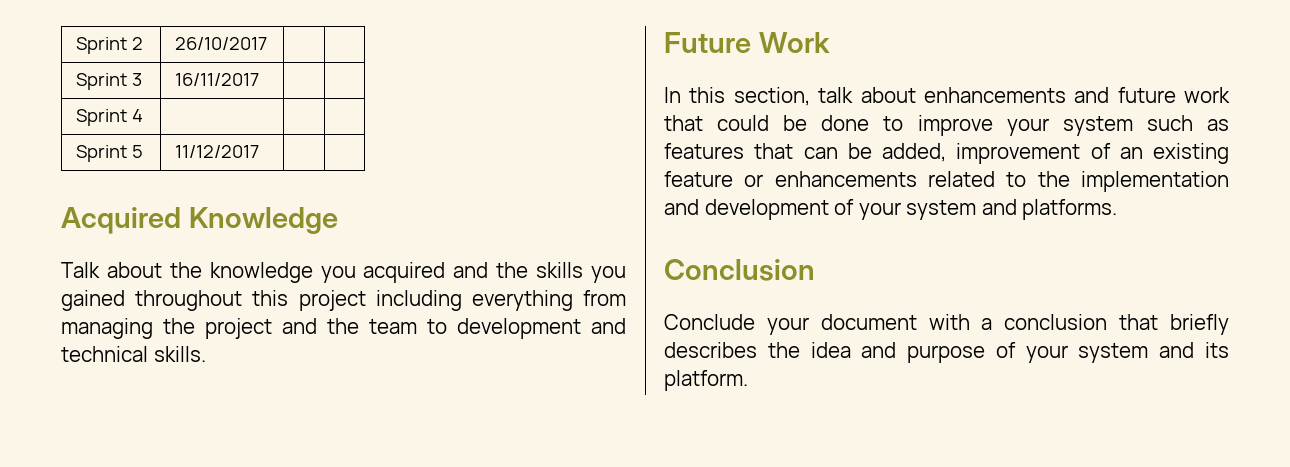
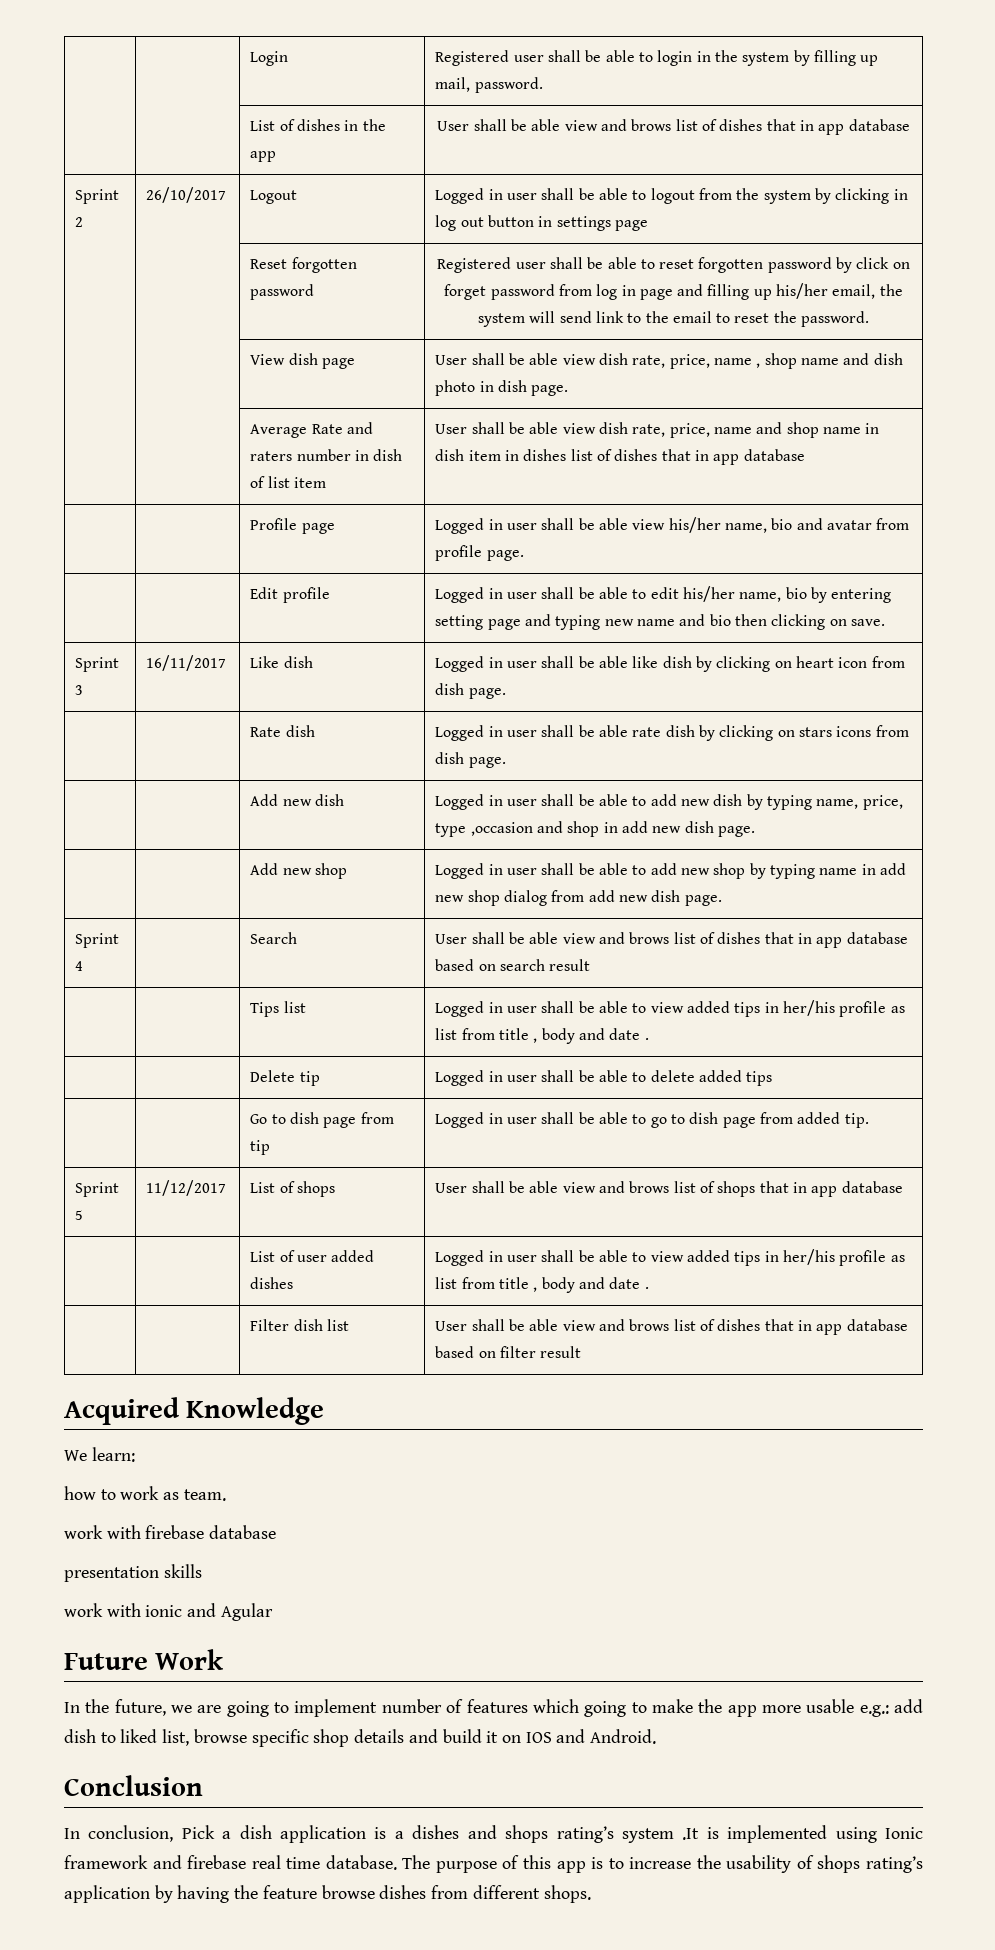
[76,37,144,54] [175,37,268,50] [76,73,143,90] [175,73,260,86] [76,109,144,126] [76,145,144,162] [175,145,260,158] [61,207,338,234] [61,262,627,283] [61,290,626,311] [61,318,626,339] [61,346,206,362] [664,32,830,53] [664,87,1230,106] [664,115,1229,136] [664,143,1229,164] [664,171,1229,192] [664,199,1118,220] [664,259,815,281] [664,314,1229,335] [664,342,1229,363] [664,370,748,391] Sprint 2 | 26/10/2017 | | // Sprint 3 | 16/11/2017 | | // Sprint 4 | | | // Sprint 5 | 11/12/2017 | | // Acquired Knowledge // Talk about the knowledge you acquired and the skills you gained throughout this project including everything from managing the project and the team to development and technical skills. // Future Work // In this section, talk about enhancements and future work that could be done to improve your system such as features that can be added, improvement of an existing feature or enhancements related to the implementation and development of your system and platforms. // Conclusion // Conclude your document with a conclusion that briefly describes the idea and purpose of your system and its platform. -> [250,51,289,66] [435,50,879,66] [435,77,543,93] [250,119,386,131] [250,151,277,162] [437,119,910,135] [75,189,120,204] [75,217,84,227] [146,187,227,203] [250,190,298,204] [435,188,908,204] [435,215,649,231] [250,257,357,273] [250,284,315,300] [437,257,910,273] [444,283,903,300] [477,311,870,327] [250,353,356,369] [435,353,903,369] [435,380,569,396] [250,422,374,438] [250,449,403,461] [250,476,327,488] [435,422,880,438] [435,449,805,465] [250,518,335,534] [435,517,910,534] [435,545,524,561] [250,587,330,603] [435,586,892,603] [435,614,885,630] [75,657,120,672] [75,685,84,695] [146,655,227,671] [250,656,313,668] [435,656,905,672] [435,683,506,699] [250,725,315,737] [435,725,909,741] [435,752,506,768] [250,794,345,806] [435,794,903,810] [435,821,756,837] [250,863,348,879] [435,863,906,879] [435,890,722,906] [75,933,120,948] [75,961,84,971] [250,932,298,944] [435,932,908,948] [435,959,591,971] [250,1001,306,1017] [435,1000,905,1017] [435,1028,649,1044] [250,1070,320,1086] [435,1070,773,1086] [250,1112,394,1128] [250,1140,271,1155] [435,1112,869,1128] [75,1182,120,1197] [75,1210,84,1220] [146,1180,227,1196] [250,1181,336,1197] [435,1181,903,1197] [250,1250,375,1262] [250,1277,294,1289] [435,1249,905,1266] [435,1277,649,1293] [250,1319,350,1331] [435,1319,908,1335] [435,1346,582,1358] [64,1397,325,1425] [64,1447,135,1462] [64,1486,226,1501] [64,1525,277,1539] [64,1564,202,1582] [64,1603,273,1621] [64,1649,225,1670] [64,1699,924,1717] [64,1729,657,1747] [64,1775,203,1796] [64,1825,923,1843] [64,1855,923,1873] [64,1885,591,1903] | | Login | Registered user shall be able to login in the system by filling up mail, password. // | | List of dishes in the app | User shall be able view and brows list of dishes that in app database // Sprint 2 | 26/10/2017 | Logout | Logged in user shall be able to logout from the system by clicking in log out button in settings page // | | Reset forgotten password | Registered user shall be able to reset forgotten password by click on forget password from log in page and filling up his/her email, the system will send link to the email to reset the password. // | | View dish page | User shall be able view dish rate, price, name , shop name and dish photo in dish page. // | | Average Rate and raters number in dish of list item | User shall be able view dish rate, price, name and shop name in dish item in dishes list of dishes that in app database // | | Profile page | Logged in user shall be able view his/her name, bio and avatar from profile page. // | | Edit profile | Logged in user shall be able to edit his/her name, bio by entering setting page and typing new name and bio then clicking on save. // Sprint 3 | 16/11/2017 | Like dish | Logged in user shall be able like dish by clicking on heart icon from dish page. // | | Rate dish | Logged in user shall be able rate dish by clicking on stars icons from dish page. // | | Add new dish | Logged in user shall be able to add new dish by typing name, price, type ,occasion and shop in add new dish page. // | | Add new shop | Logged in user shall be able to add new shop by typing name in add new shop dialog from add new dish page. // Sprint 4 | | Search | User shall be able view and brows list of dishes that in app database based on search result // | | Tips list | Logged in user shall be able to view added tips in her/his profile as list from title , body and date . // | | Delete tip | Logged in user shall be able to delete added tips // | | Go to dish page from tip | Logged in user shall be able to go to dish page from added tip. // Sprint 5 | 11/12/2017 | List of shops | User shall be able view and brows list of shops that in app database // | | List of user added dishes | Logged in user shall be able to view added tips in her/his profile as list from title , body and date . // | | Filter dish list | User shall be able view and brows list of dishes that in app database based on filter result // Acquired Knowledge // We learn: // how to work as team. // work with firebase database // presentation skills // work with ionic and Agular // Future Work // In the future, we are going to implement number of features which going to make the app more usable e.g.: add dish to liked list, browse specific shop details and build it on IOS and Android. // Conclusion // In conclusion, Pick a dish application is a dishes and shops rating’s system .It is implemented using Ionic framework and firebase real time database. The purpose of this app is to increase the usability of shops rating’s application by having the feature browse dishes from different shops.

